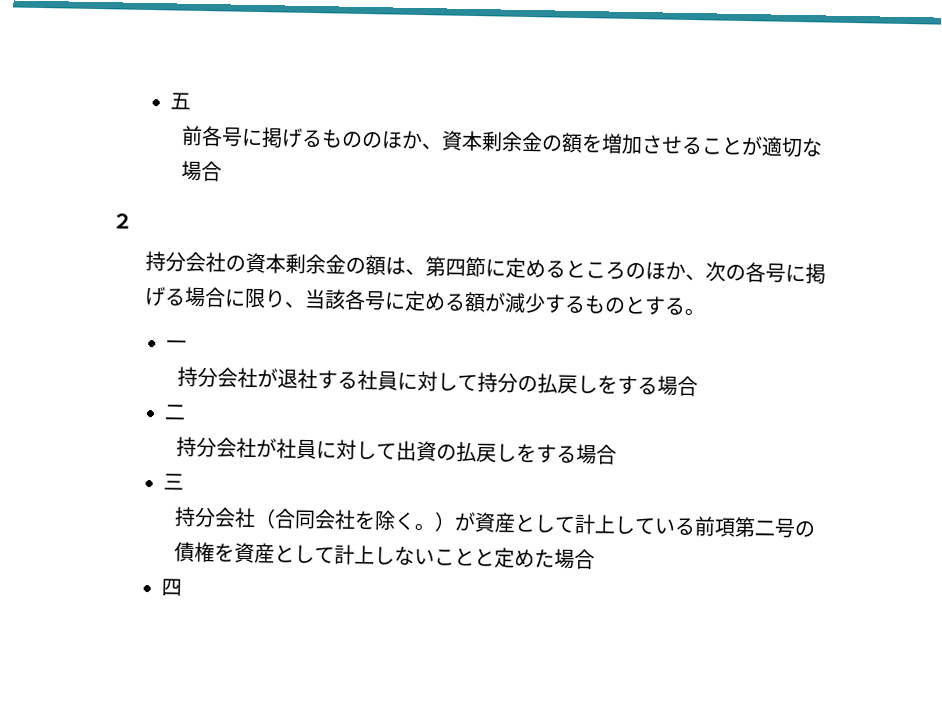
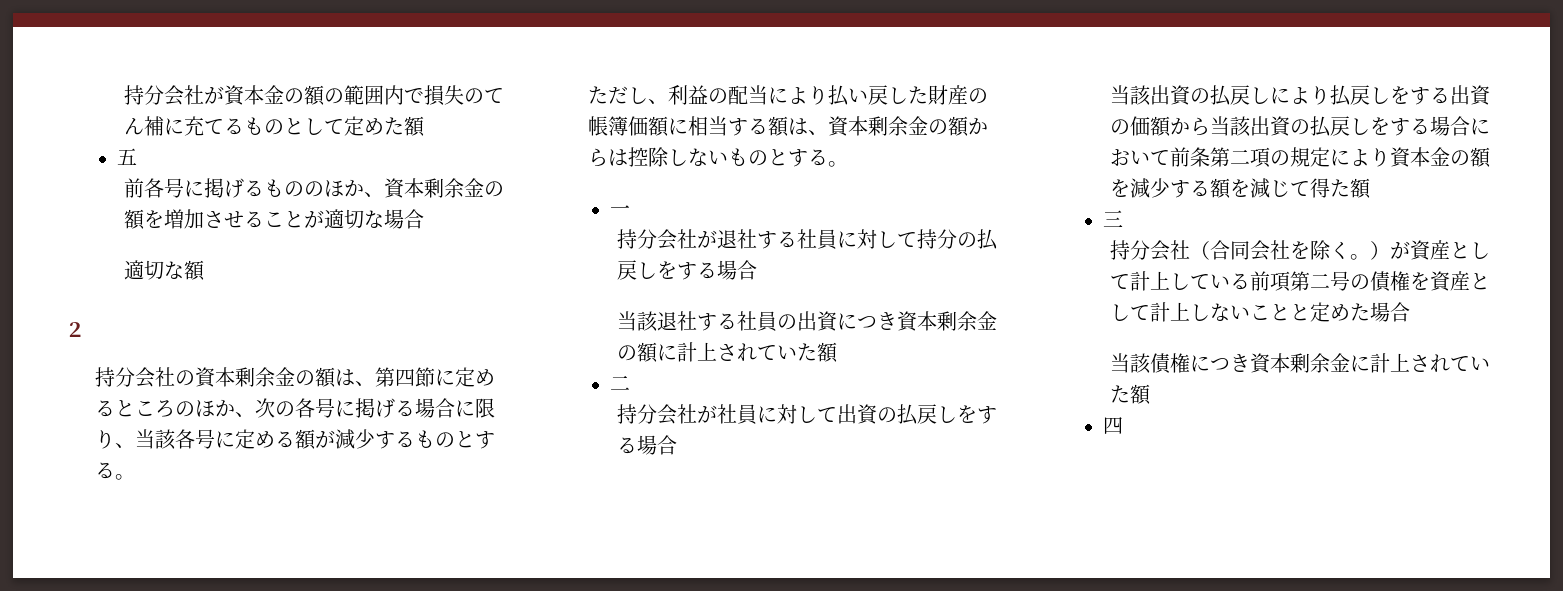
(170, 101) none -> [124,85,505,106] [124,116,426,137] 持分会社が資本金の額の範囲内で損失のてん補に充てるものとして定めた額 //
(223, 171) none -> [124,260,206,281] // 適切な額
(706, 312) none -> [587,85,988,106] [587,116,988,137] [587,147,848,167] // ただし、利益の配当により払い戻した財産の帳簿価額に相当する額は、資本剰余金の額からは控除しないものとする。
(699, 386) none -> [617,311,998,332] [617,342,839,363] // 当該退社する社員の出資につき資本剰余金の額に計上されていた額
(618, 454) none -> [1110,85,1492,106] [1110,116,1491,137] [1110,147,1492,168] [1110,178,1372,199] // 当該出資の払戻しにより払戻しをする出資の価額から当該出資の払戻しをする場合において前条第二項の規定により資本金の額を減少する額を減じて得た額
(596, 559) none -> [1110,353,1491,374] [1110,384,1152,405] // 当該債権につき資本剰余金に計上されていた額

